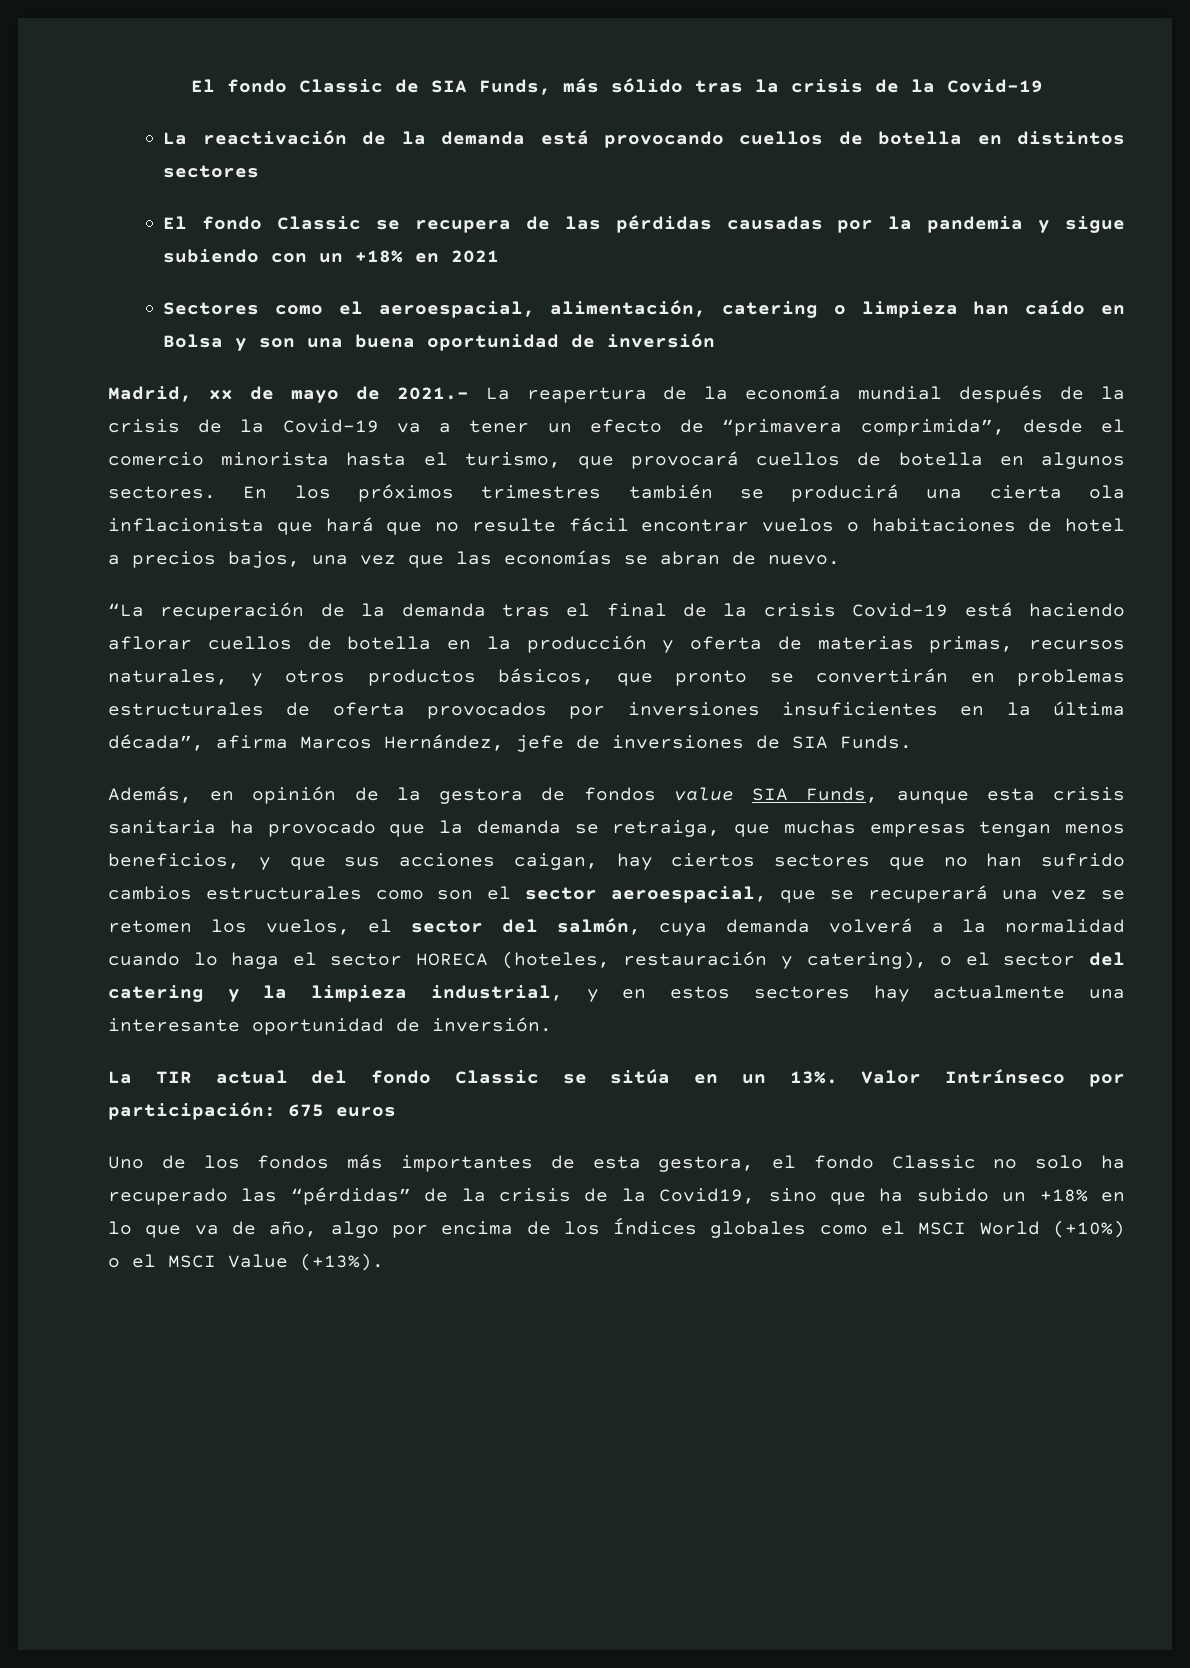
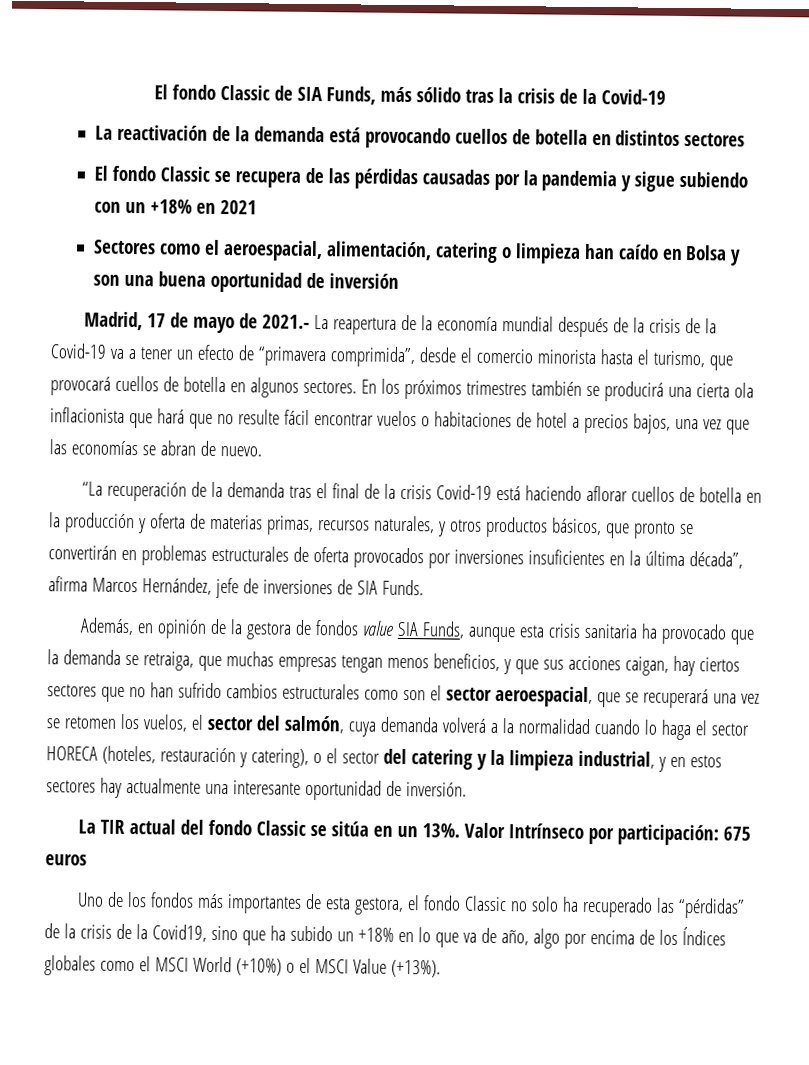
[208,389,233,400] xx -> [146,313,166,328] 17

